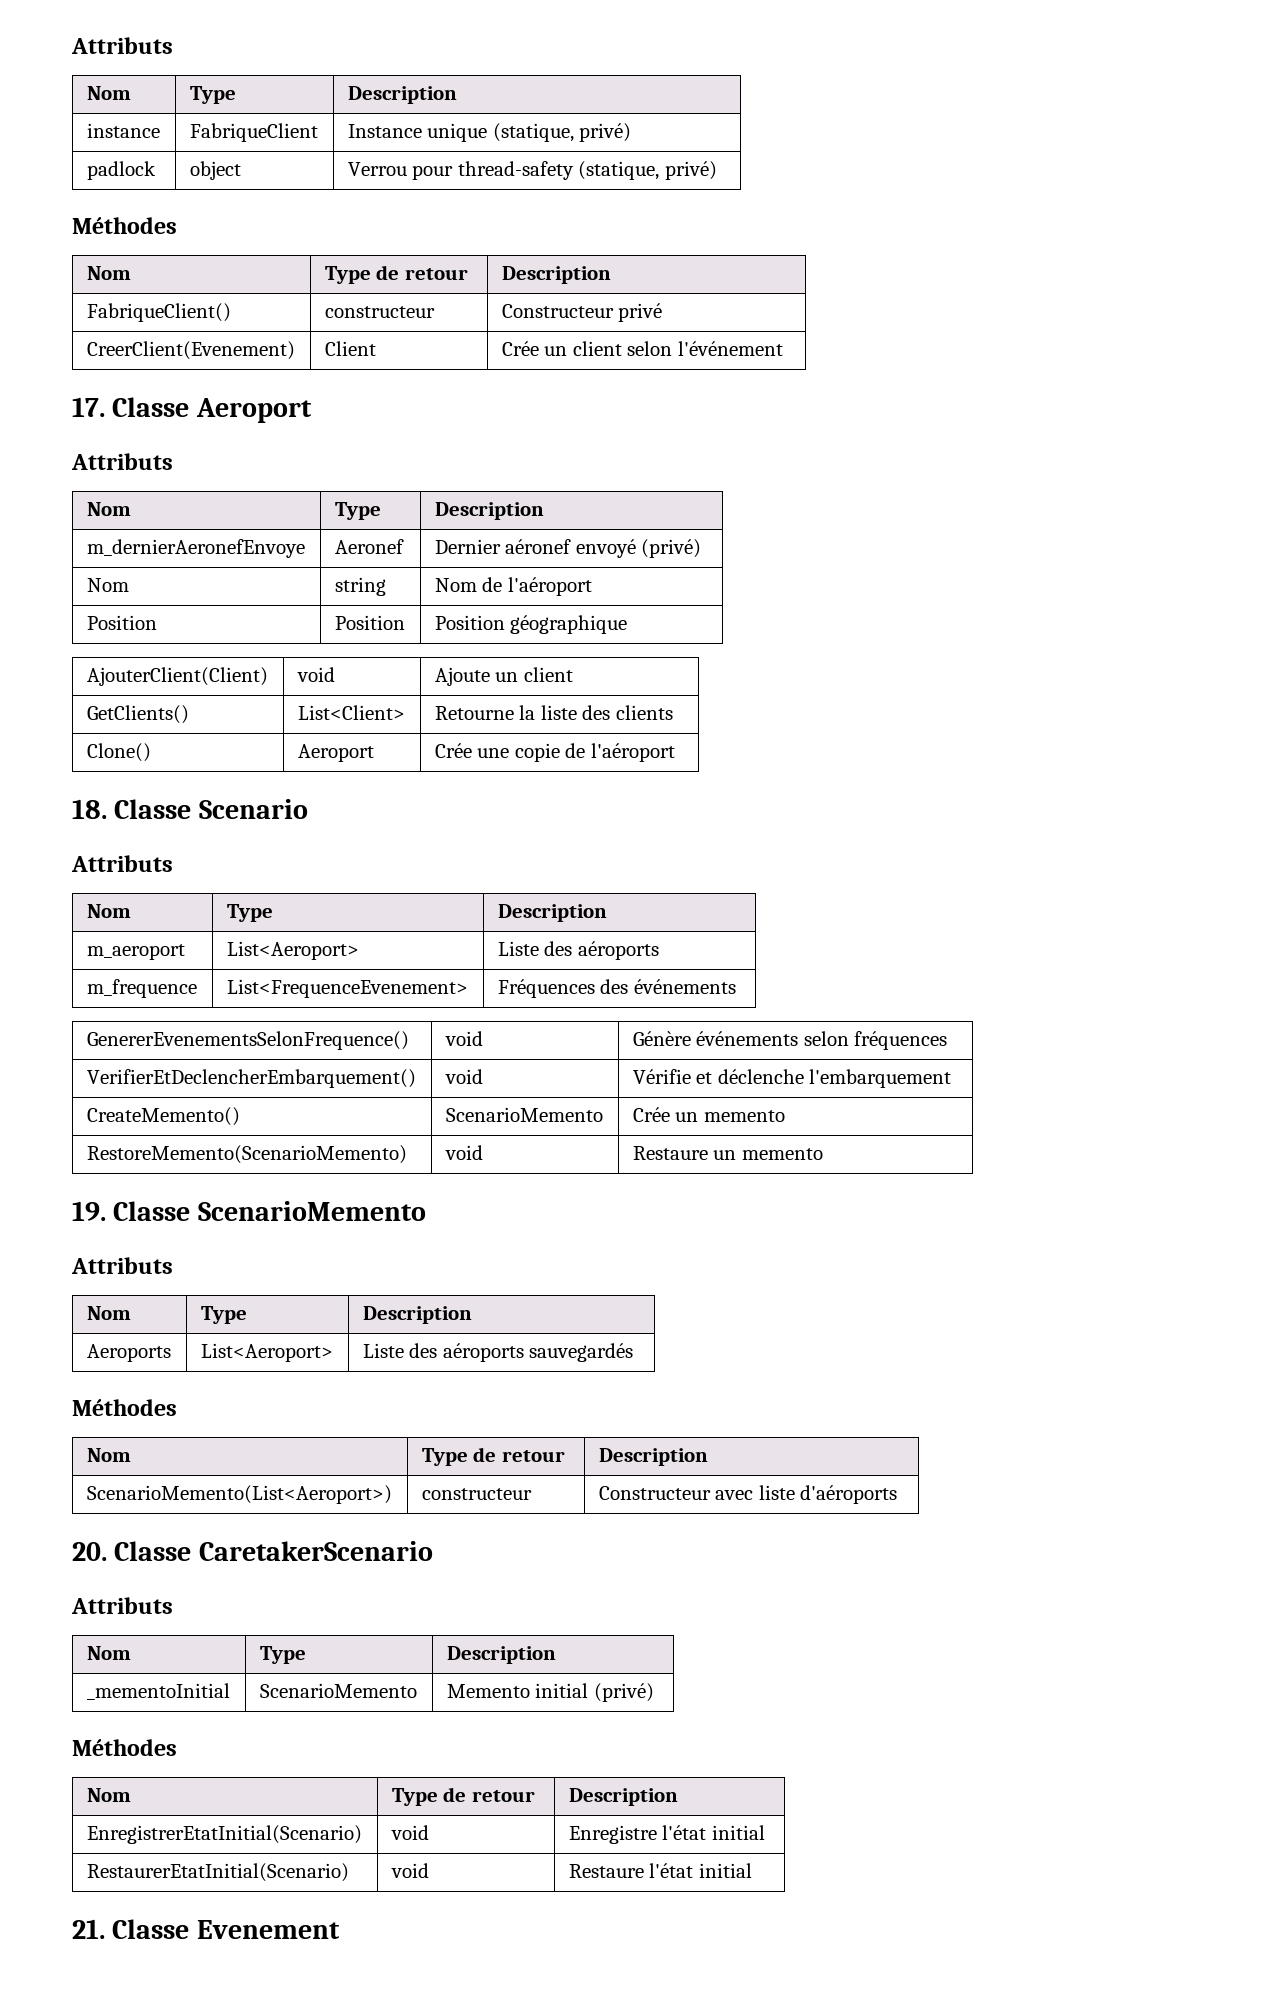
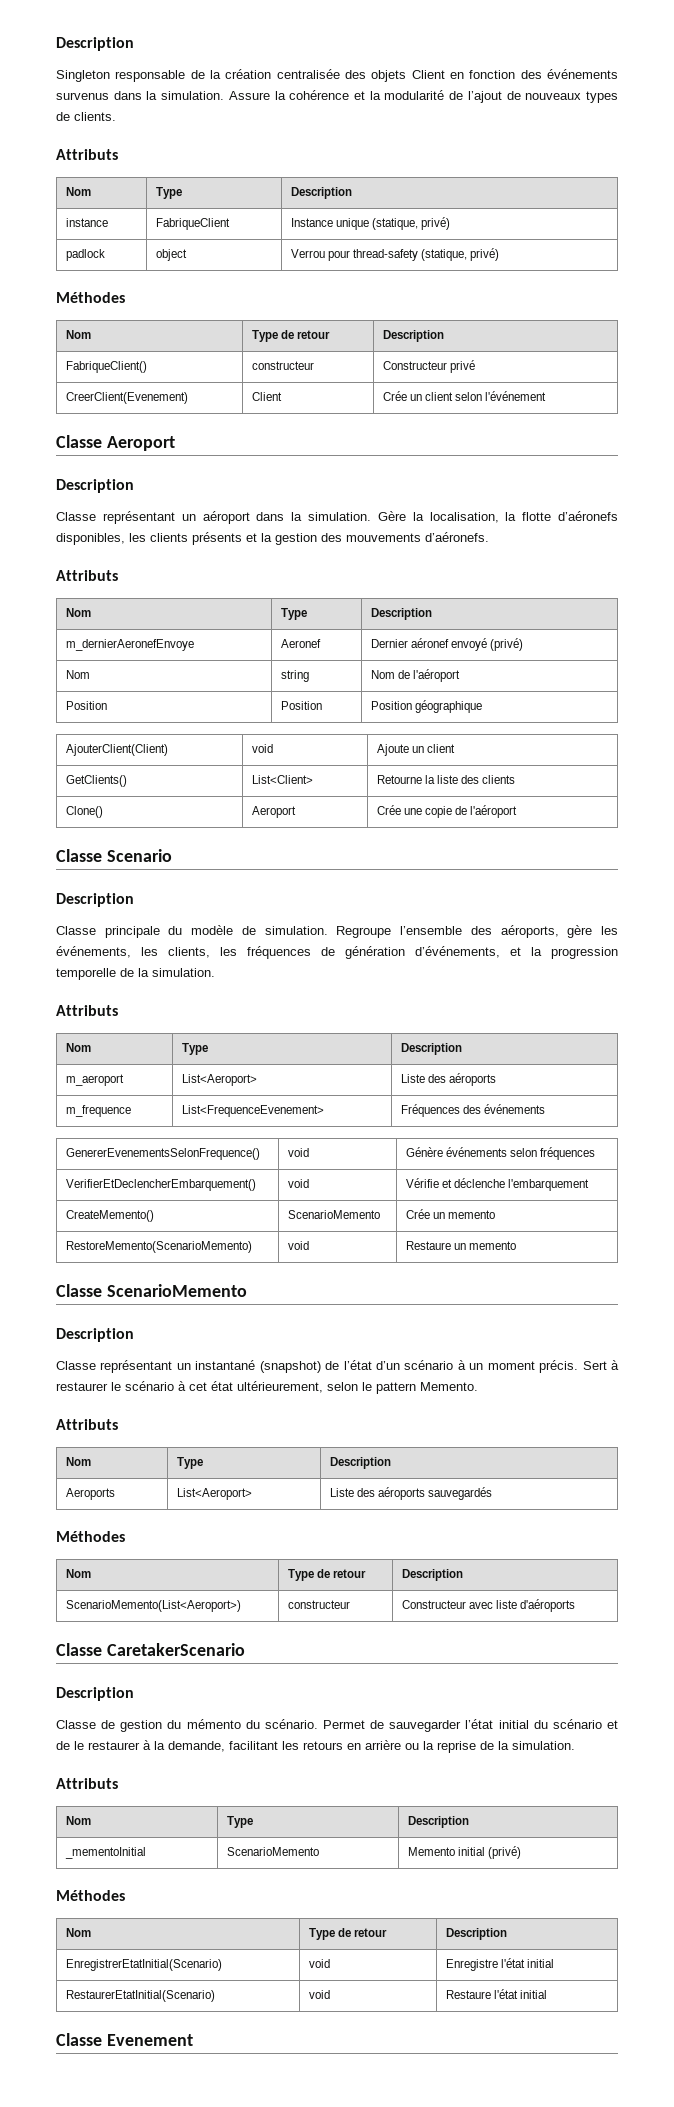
(71, 45) none -> [56,37,134,51] [56,69,618,82] [56,90,619,103] [56,112,116,121] Description // Singleton responsable de la création centralisée des objets Client en fonction des événements survenus dans la simulation. Assure la cohérence et la modularité de l’ajout de nouveaux types de clients. //
[72,397,105,417] 17. -> (547, 396) none
(312, 410) none -> [56,479,134,493] [56,511,618,524] [56,532,489,545] // Description // Classe représentant un aéroport dans la simulation. Gère la localisation, la flotte d’aéronefs disponibles, les clients présents et la gestion des mouvements d’aéronefs.
[72,799,107,819] 18. -> (518, 811) none
(308, 809) none -> [56,893,134,907] [56,925,619,938] [56,946,618,959] [56,968,215,980] // Description // Classe principale du modèle de simulation. Regroupe l’ensemble des aéroports, gère les événements, les clients, les fréquences de génération d’événements, et la progression temporelle de la simulation.
[72,1201,106,1221] 19. -> (517, 1245) none
(426, 1211) none -> [56,1328,134,1342] [56,1360,620,1373] [56,1381,478,1394] // Description // Classe représentant un instantané (snapshot) de l’état d’un scénario à un moment précis. Sert à restaurer le scénario à cet état ultérieurement, selon le pattern Memento.
[72,1542,107,1561] 20. -> (576, 1605) none
(433, 1551) none -> [56,1687,134,1701] [56,1719,619,1732] [56,1740,575,1753] // Description // Classe de gestion du mémento du scénario. Permet de sauvegarder l’état initial du scénario et de le restaurer à la demande, facilitant les retours en arrière ou la reprise de la simulation.
[72,1919,105,1939] 21. -> (548, 1994) none

